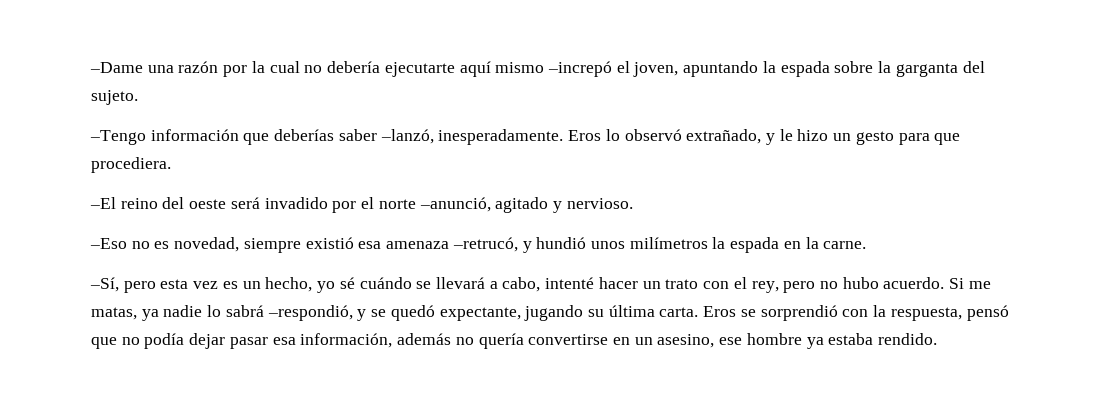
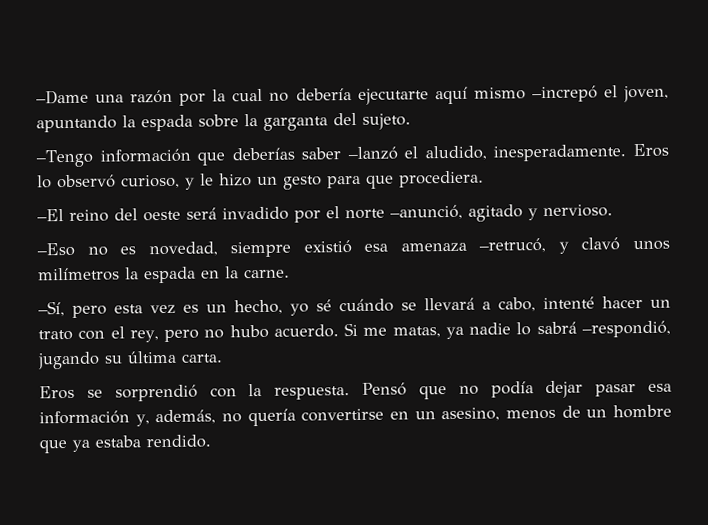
[380,129,434,144] –lanzó, -> [347,145,487,161] –lanzó el aludido,
[686,129,762,144] extrañado, -> [121,174,180,189] curioso,
[536,237,587,249] hundió -> [581,237,621,251] clavó
[357,305,521,321] y se quedó expectante, -> (672, 329) none
(699, 312) none -> (223, 358) //
[890,305,1009,321] respuesta, pensó -> [274,382,407,400] respuesta. Pensó
[300,333,452,348] información, además -> [39,409,217,427] información y, además,
[719,333,802,345] ese hombre -> [505,404,672,420] [39,439,67,454] menos de un hombre que

